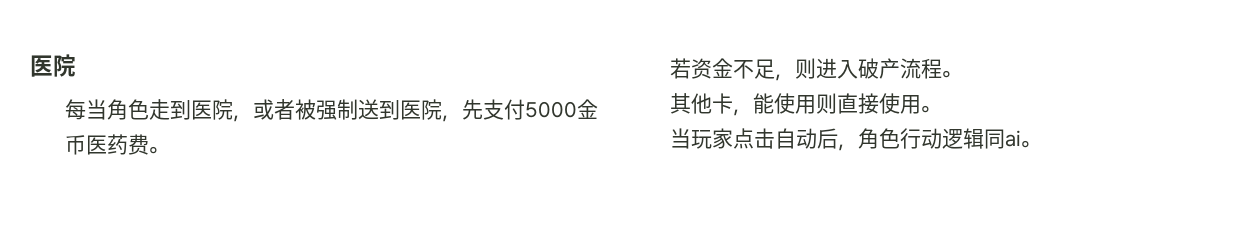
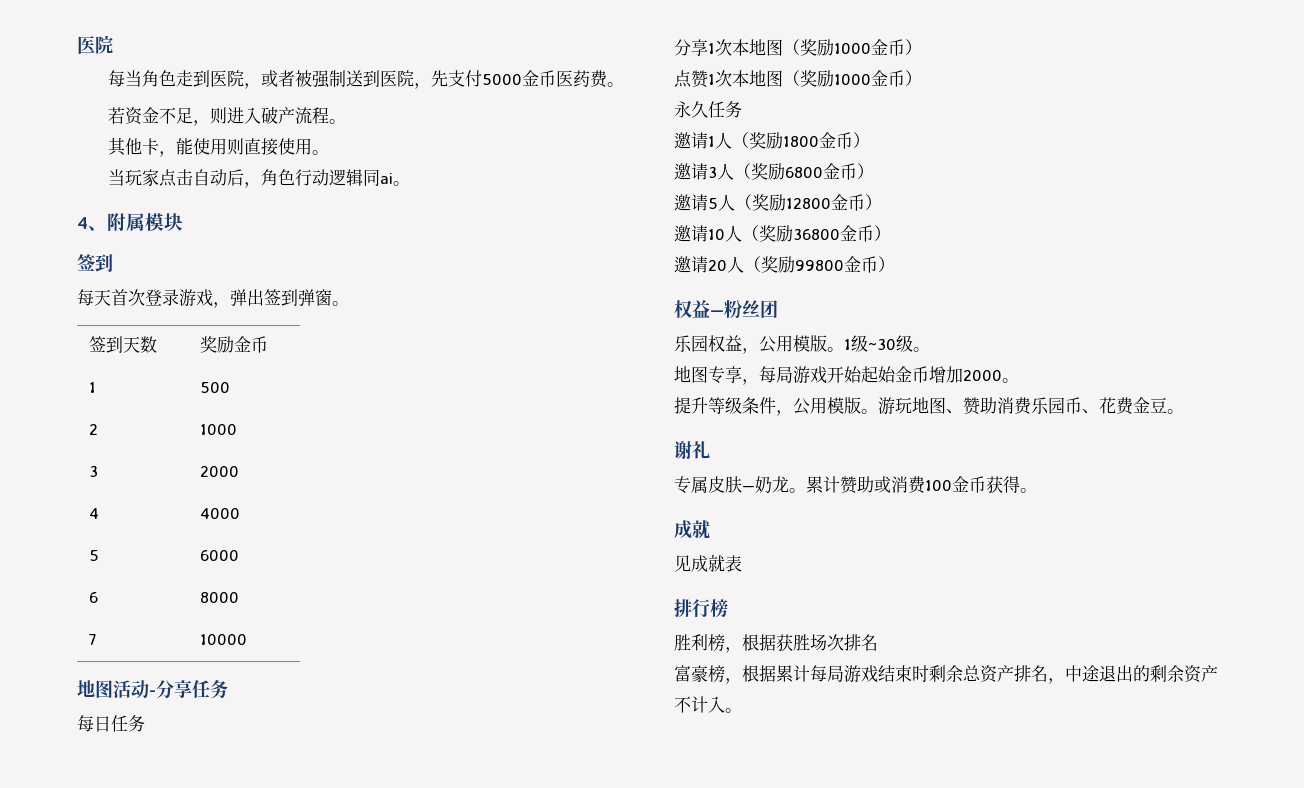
(1042, 144) none -> [77,213,183,232] [77,254,113,272] [77,289,349,308] [89,336,158,353] [200,336,269,353] [89,382,97,393] [200,382,231,393] [89,424,99,435] [200,424,238,435] [89,466,99,477] [200,466,240,477] [89,508,100,519] [200,508,241,519] [89,550,100,561] [200,550,240,561] [89,592,99,603] [200,592,240,603] [89,634,97,645] [200,634,248,645] [77,680,228,699] [77,715,145,732] [674,39,922,56] [674,70,922,88] [674,101,742,118] [674,132,870,149] [674,163,874,180] [674,194,882,211] [674,225,891,242] [674,256,895,273] [674,300,778,319] [674,335,930,354] [674,366,1019,385] [674,397,1184,416] [674,441,710,459] [674,476,1037,494] [674,520,710,539] [674,554,742,572] [674,599,728,618] [674,634,878,653] [674,665,1218,684] [674,696,742,713] // 4、附属模块 // 签到 // 每天首次登录游戏，弹出签到弹窗。 // 签到天数 | 奖励金币 // 1 | 500 // 2 | 1000 // 3 | 2000 // 4 | 4000 // 5 | 6000 // 6 | 8000 // 7 | 10000 // 地图活动-分享任务 // 每日任务 // 分享1次本地图（奖励1000金币） // 点赞1次本地图（奖励1000金币） // 永久任务 // 邀请1人（奖励1800金币） // 邀请3人（奖励6800金币） // 邀请5人（奖励12800金币） // 邀请10人（奖励36800金币） // 邀请20人（奖励99800金币） // 权益—粉丝团 // 乐园权益，公用模版。1级~30级。 // 地图专享，每局游戏开始起始金币增加2000。 // 提升等级条件，公用模版。游玩地图、赞助消费乐园币、花费金豆。 // 谢礼 // 专属皮肤—奶龙。累计赞助或消费100金币获得。 // 成就 // 见成就表 // 排行榜 // 胜利榜，根据获胜场次排名 // 富豪榜，根据累计每局游戏结束时剩余总资产排名，中途退出的剩余资产不计入。

